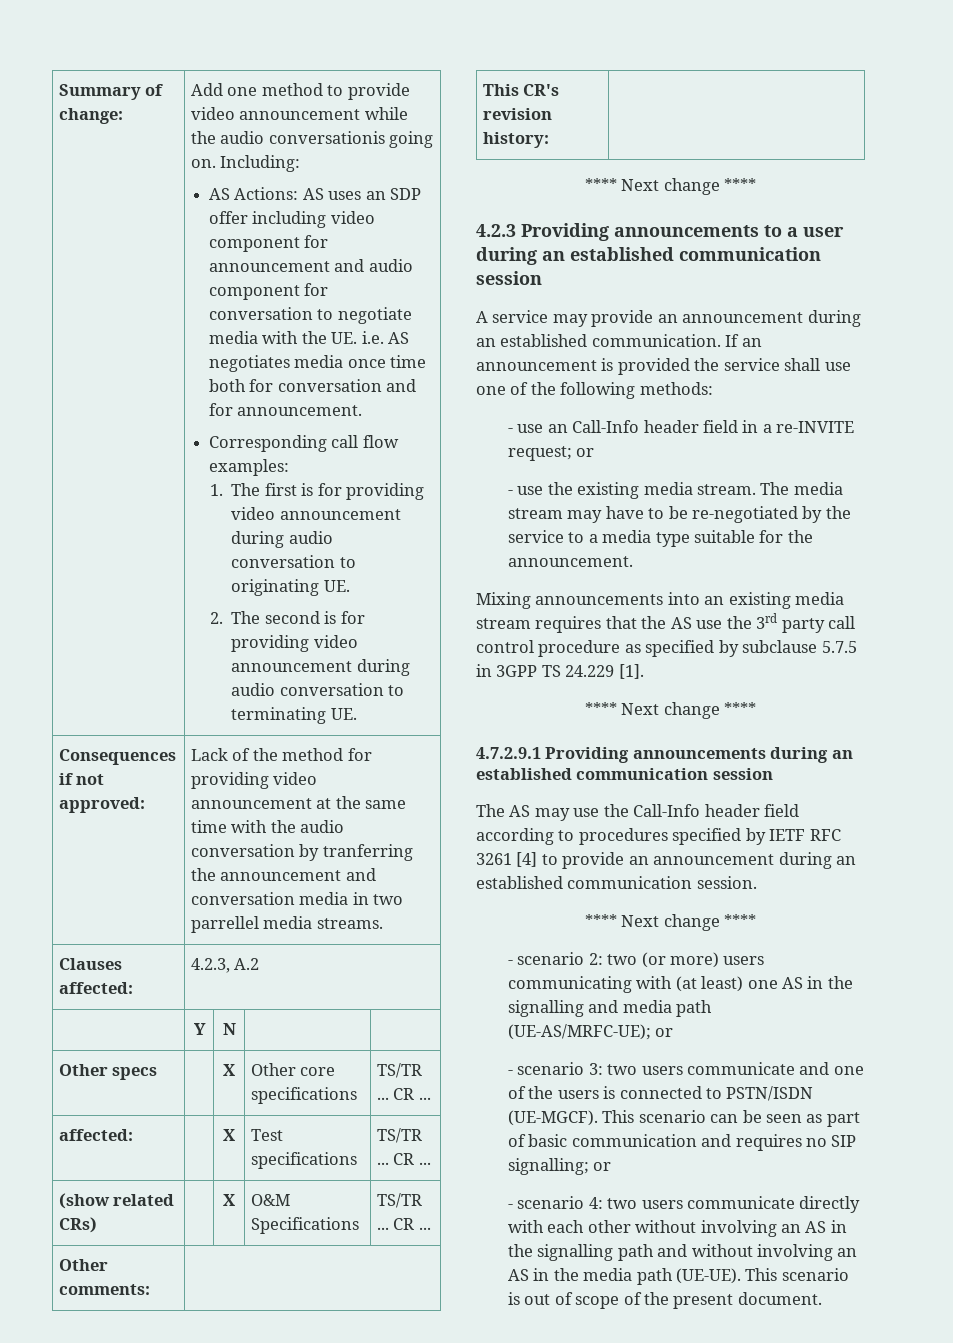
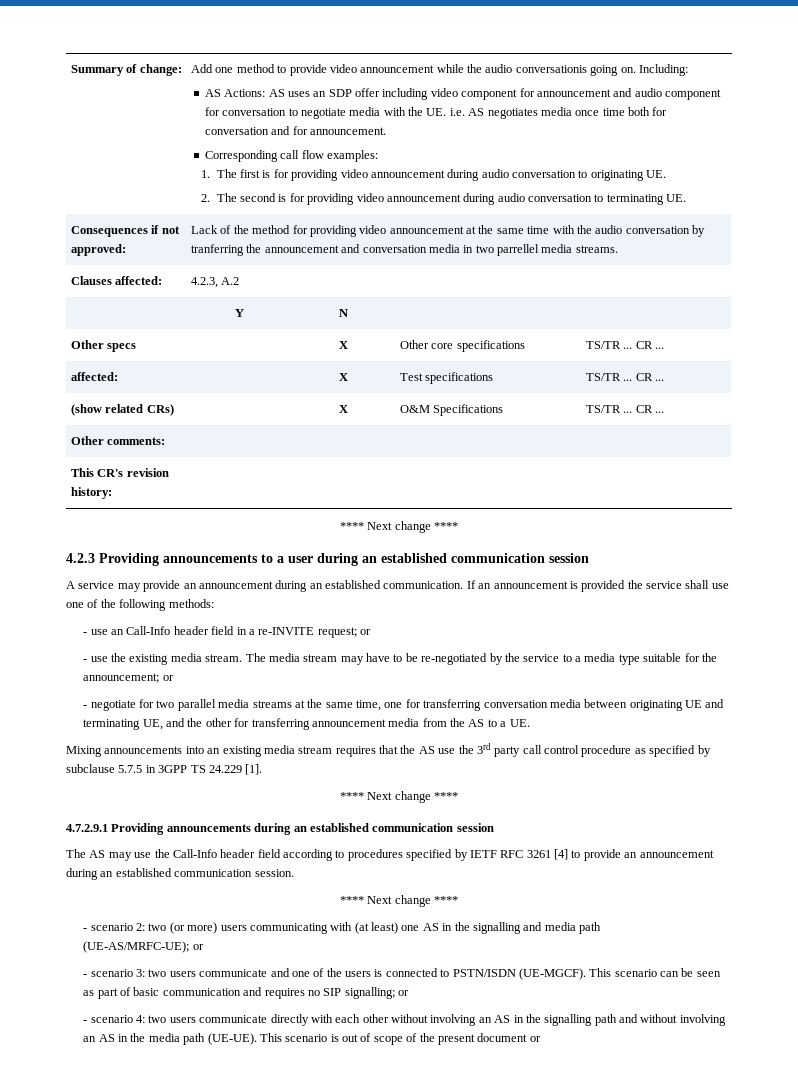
[507,556,633,567] announcement. -> [83,673,174,683] [83,699,725,711] [83,718,530,730] announcement; or // - negotiate for two parallel media streams at the same time, one for transferring conversation media between originating UE and terminating UE, and the other for transferring announcement media from the AS to a UE.
[737,1292,822,1305] document. -> [477,1033,541,1042] document or

